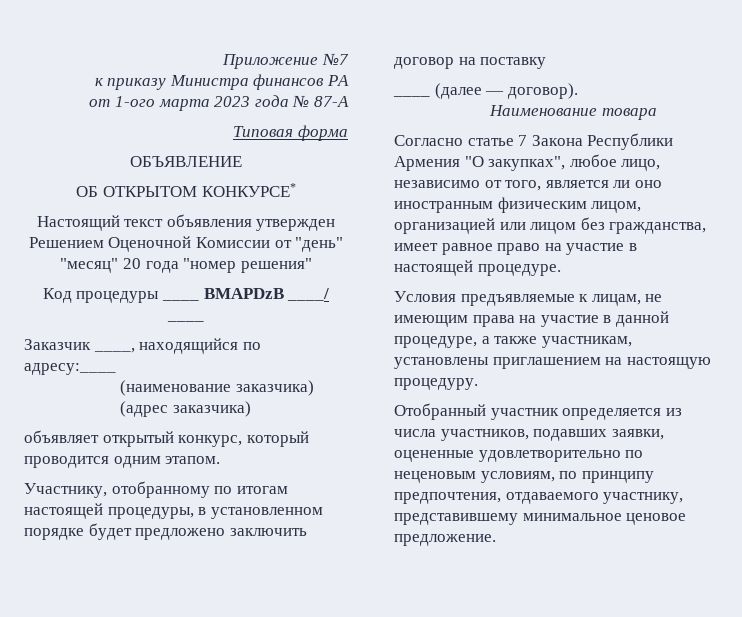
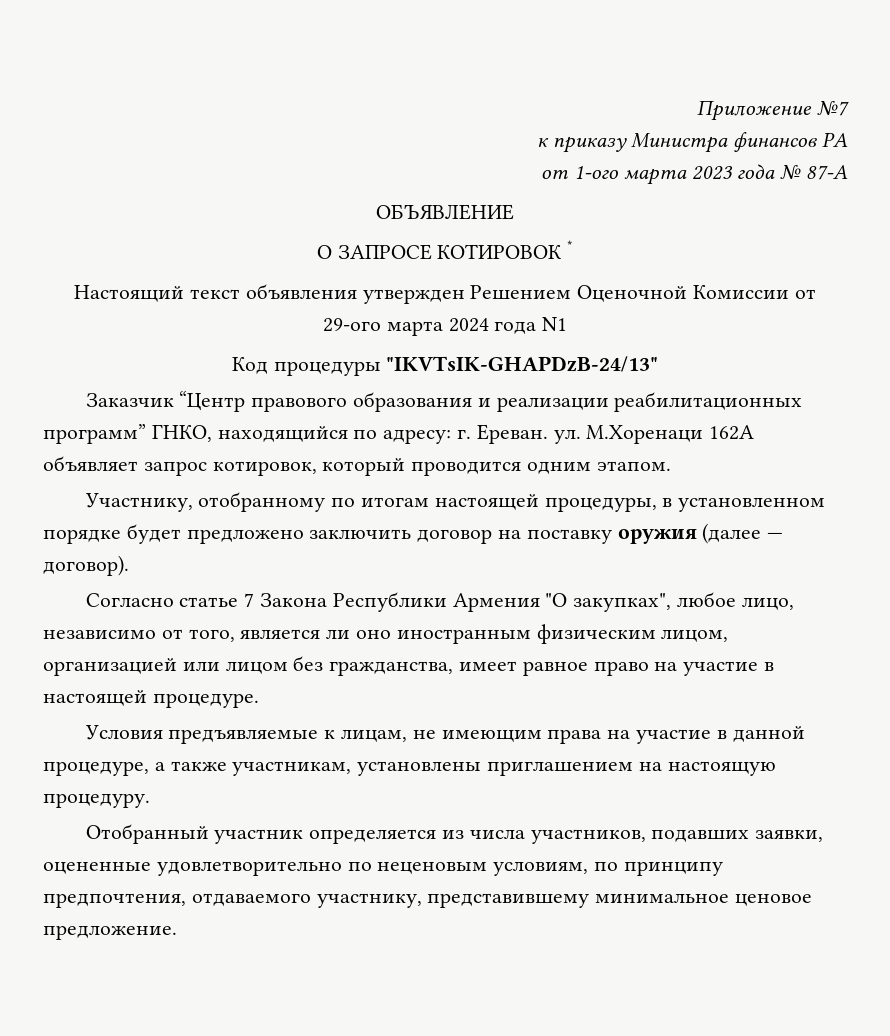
[233,125,348,141] // Типовая форма -> (848, 172) none
[76,183,296,197] ОБ ОТКРЫТОМ КОНКУРСЕ* -> [316,240,574,260] О ЗАПРОСЕ КОТИРОВОК *
[295,237,344,252] [60,258,312,273] [42,288,199,303] [203,288,330,301] [167,320,204,322] [24,338,261,354] [24,363,116,375] [120,380,314,396] [120,401,251,417] [24,430,243,447] "день" "месяц" 20 года "номер решения" // Код процедуры ____ BMAPDzB ____/ ____ // Заказчик ____, находящийся по адресу:____ // (наименование заказчика) (адрес заказчика) // объявляет открытый конкурс, -> [322,317,568,336] [231,356,659,376] [85,391,803,412] [43,424,755,444] [43,456,317,476] 29-ого марта 2024 года N1 // Код процедуры "IKVTsIK-GHAPDzB-24/13" // Заказчик “Центр правового образования и реализации реабилитационных программ” ГНКО, находящийся по адресу: г. Ереван. ул. М.Хоренаци 162А объявляет запрос котировок,
[393,95,430,97] // ____ -> [617,529,697,544] оружия
[489,105,657,120] // Наименование товара -> (129, 565) none

